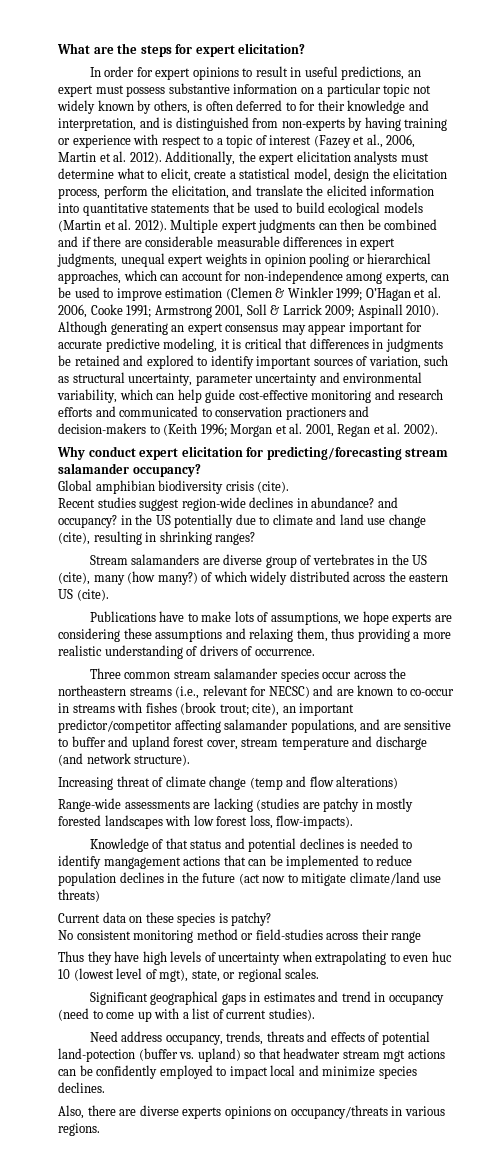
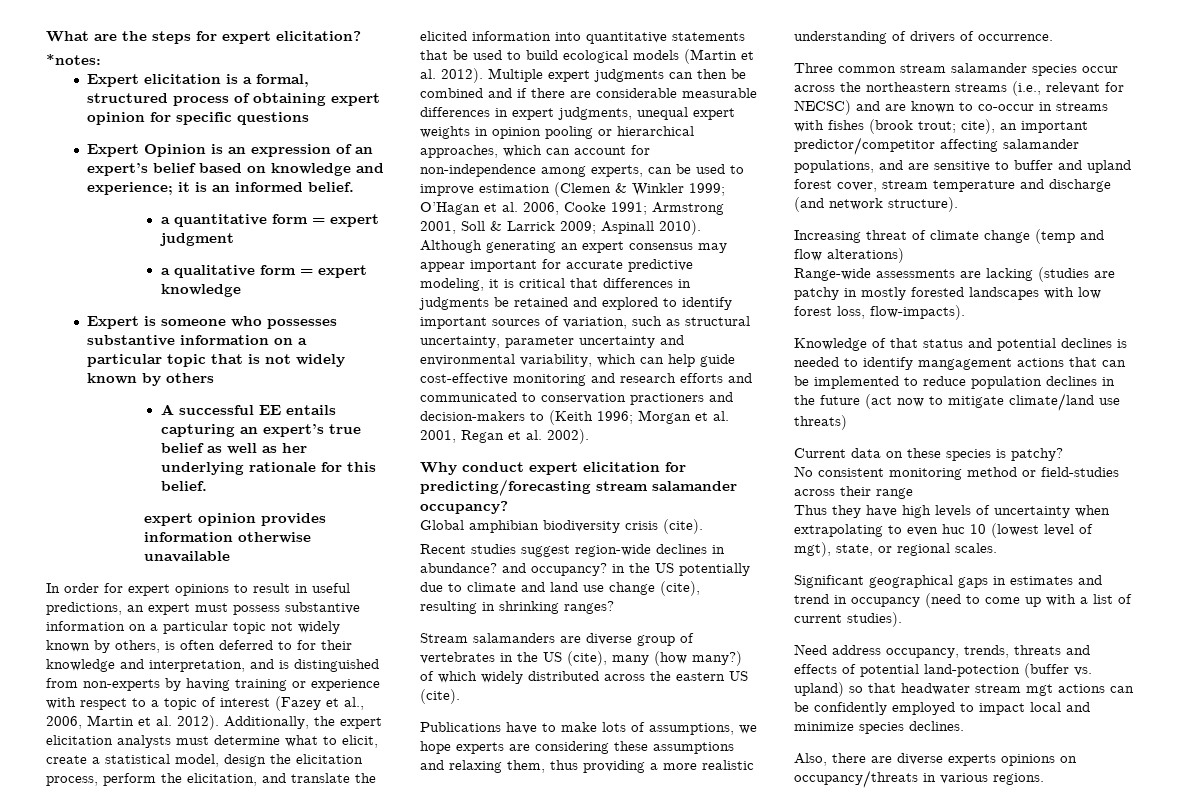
(306, 48) none -> [46,54,101,65] [87,74,310,87] [87,93,381,106] [87,112,310,125] [87,144,374,157] [87,163,385,176] [87,182,355,195] [160,214,379,227] [159,233,234,246] [160,265,367,278] [160,284,241,297] [87,316,338,329] [87,335,308,346] [87,354,346,367] [87,373,215,386] [160,404,336,415] [160,424,361,437] [160,443,307,454] [160,462,376,475] [160,481,207,491] [144,513,327,526] [144,532,312,543] [144,551,231,562] // *notes: // Expert elicitation is a formal, structured process of obtaining expert opinion for specific questions // Expert Opinion is an expression of an expert’s belief based on knowledge and experience; it is an informed belief. // a quantitative form = expert judgment // a qualitative form = expert knowledge // Expert is someone who possesses substantive information on a particular topic that is not widely known by others // A successful EE entails capturing an expert’s true belief as well as her underlying rationale for this belief. // expert opinion provides information otherwise unavailable

